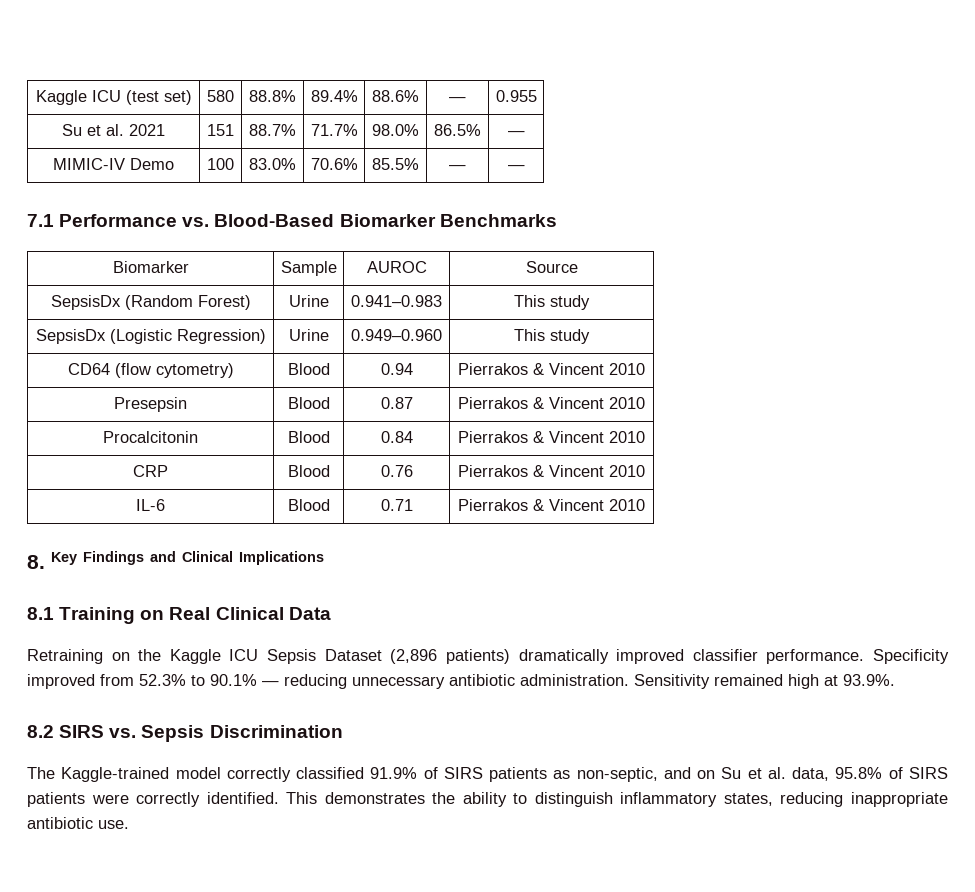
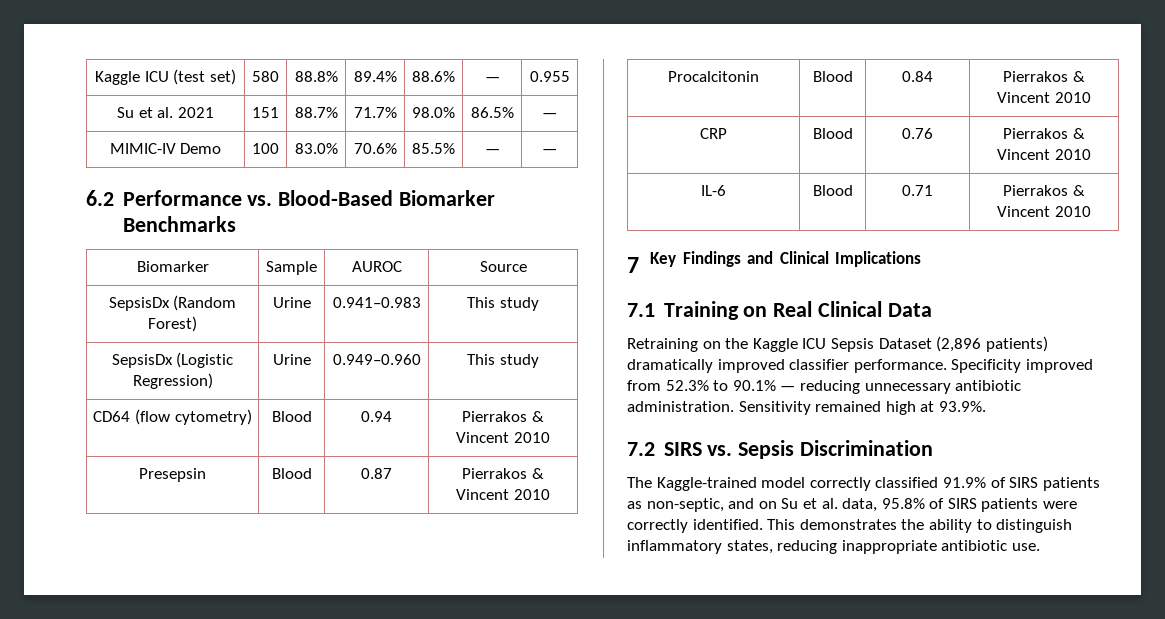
[27,214,54,227] 7.1 -> [86,190,114,206] 6.2
[27,555,45,569] 8. -> [627,257,639,273] 7
[27,607,54,620] 8.1 -> [627,303,655,317] 7.1
[27,725,54,738] 8.2 -> [627,442,655,456] 7.2

